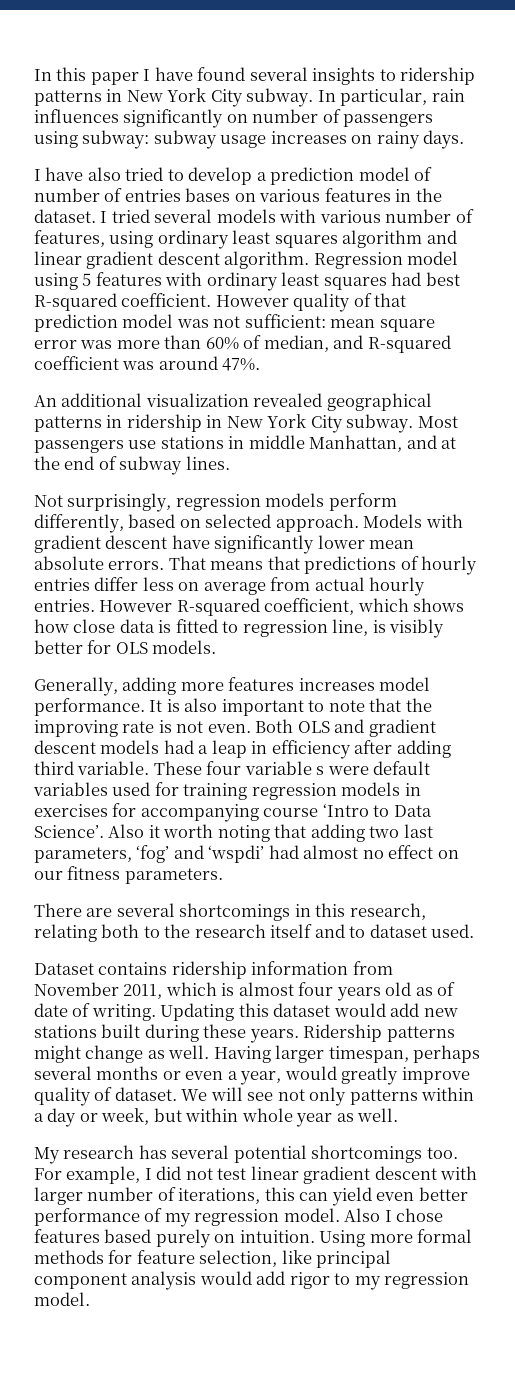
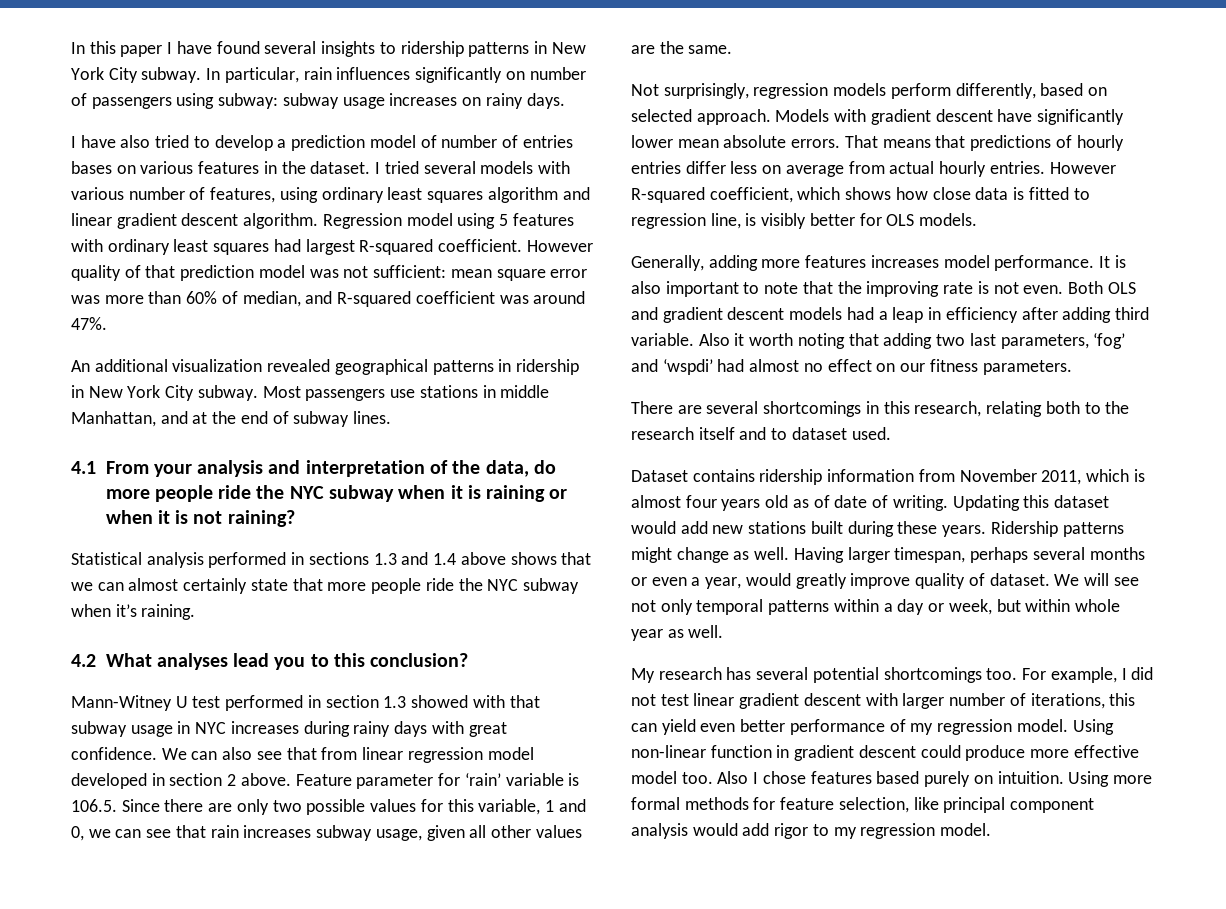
[425,272,460,286] best -> [305,239,355,255] largest
(230, 463) none -> [71,460,556,477] [105,485,568,502] [105,510,295,527] [71,552,592,568] [71,578,579,594] [71,604,196,620] [71,653,469,670] [71,695,540,711] [71,721,507,737] [71,747,534,763] [71,773,580,789] [71,799,586,815] [71,825,582,841] [631,41,733,54] // 4.1 From your analysis and interpretation of the data, do more people ride the NYC subway when it is raining or when it is not raining? // Statistical analysis performed in sections 1.3 and 1.4 above shows that we can almost certainly state that more people ride the NYC subway when it’s raining. // 4.2 What analyses lead you to this conclusion? // Mann-Witney U test performed in section 1.3 showed with that subway usage in NYC increases during rainy days with great confidence. We can also see that from linear regression model developed in section 2 above. Feature parameter for ‘rain’ variable is 106.5. Since there are only two possible values for this variable, 1 and 0, we can see that rain increases subway usage, given all other values are the same.
[153,761,431,775] [33,782,421,800] [34,803,432,822] [34,825,104,838] These four variable s were default variables used for training regression models in exercises for accompanying course ‘Intro to Data Science’. -> (694, 339) none
(347, 1096) none -> [696,599,764,615] temporal
(340, 1215) none -> [1072,719,1114,735] [631,745,1139,761] [631,771,713,784] Using non-linear function in gradient descent could produce more effective model too.

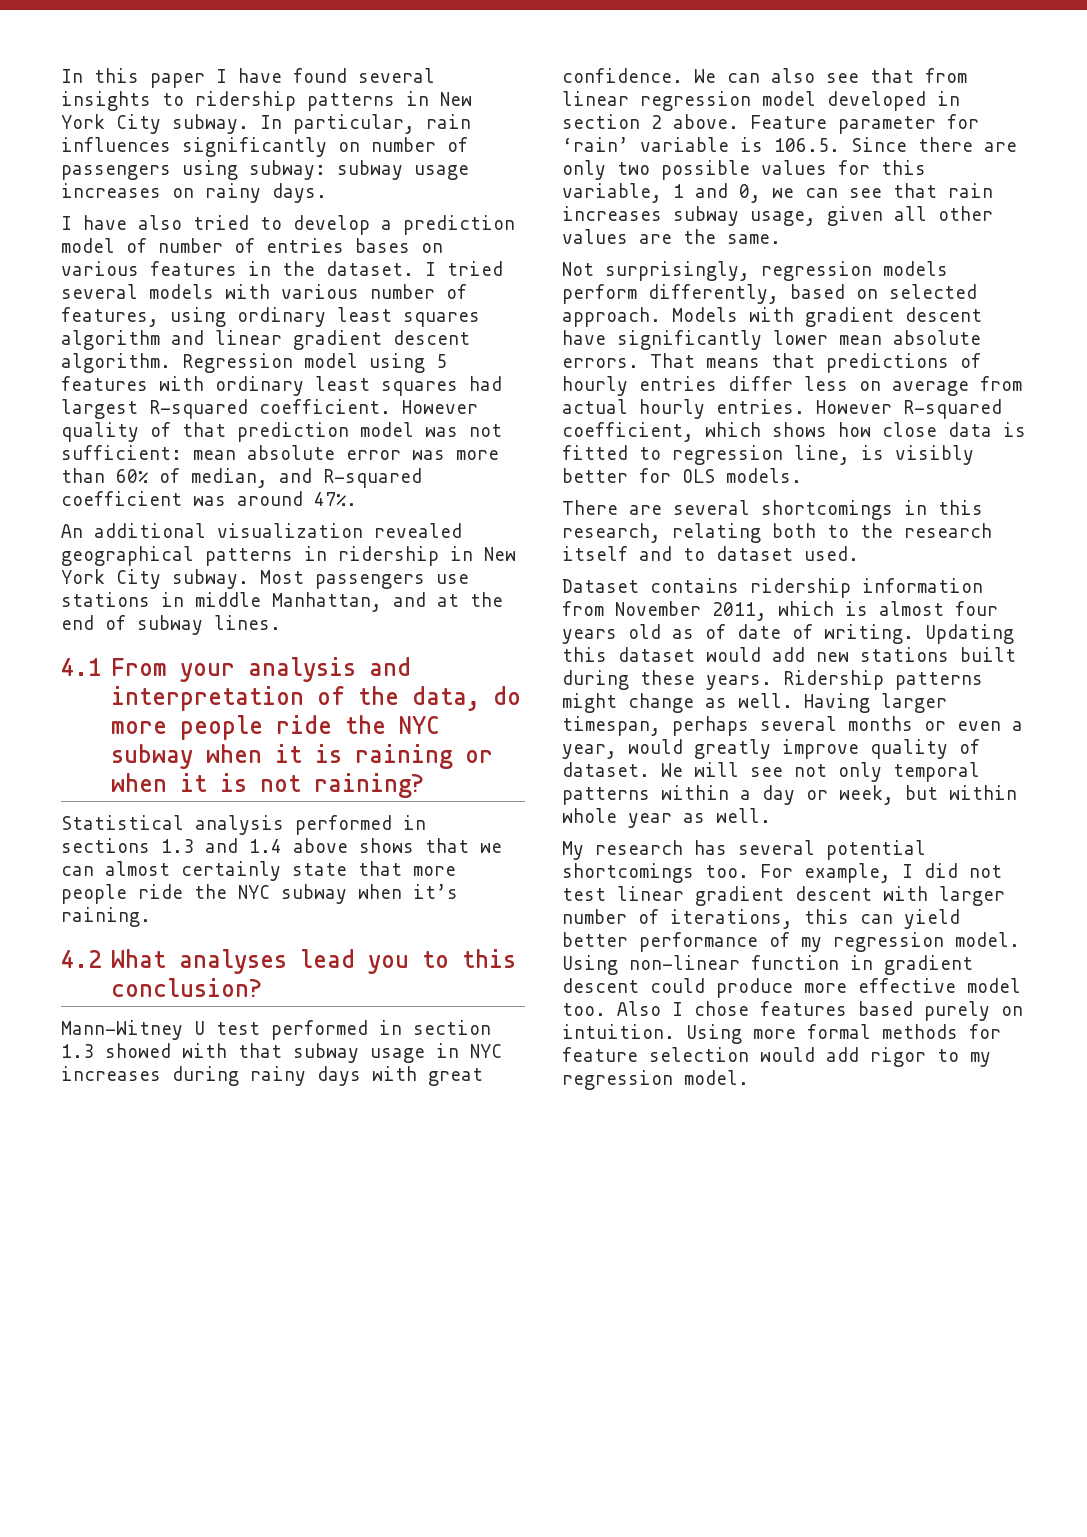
[496,269,546,281] square -> [247,445,335,460] absolute
[631,255,1126,271] [631,281,1136,297] [631,307,1149,323] [631,333,1126,349] [631,359,1072,375] // Generally, adding more features increases model performance. It is also important to note that the improving rate is not even. Both OLS and gradient descent models had a leap in efficiency after adding third variable. Also it worth noting that adding two last parameters, ‘fog’ and ‘wspdi’ had almost no effect on our fitness parameters. -> (802, 475) none
[700,723,736,732] even -> (960, 919) none
[838,797,1095,813] [631,823,688,839] selection, like principal component analysis -> [649,1047,749,1062] selection

